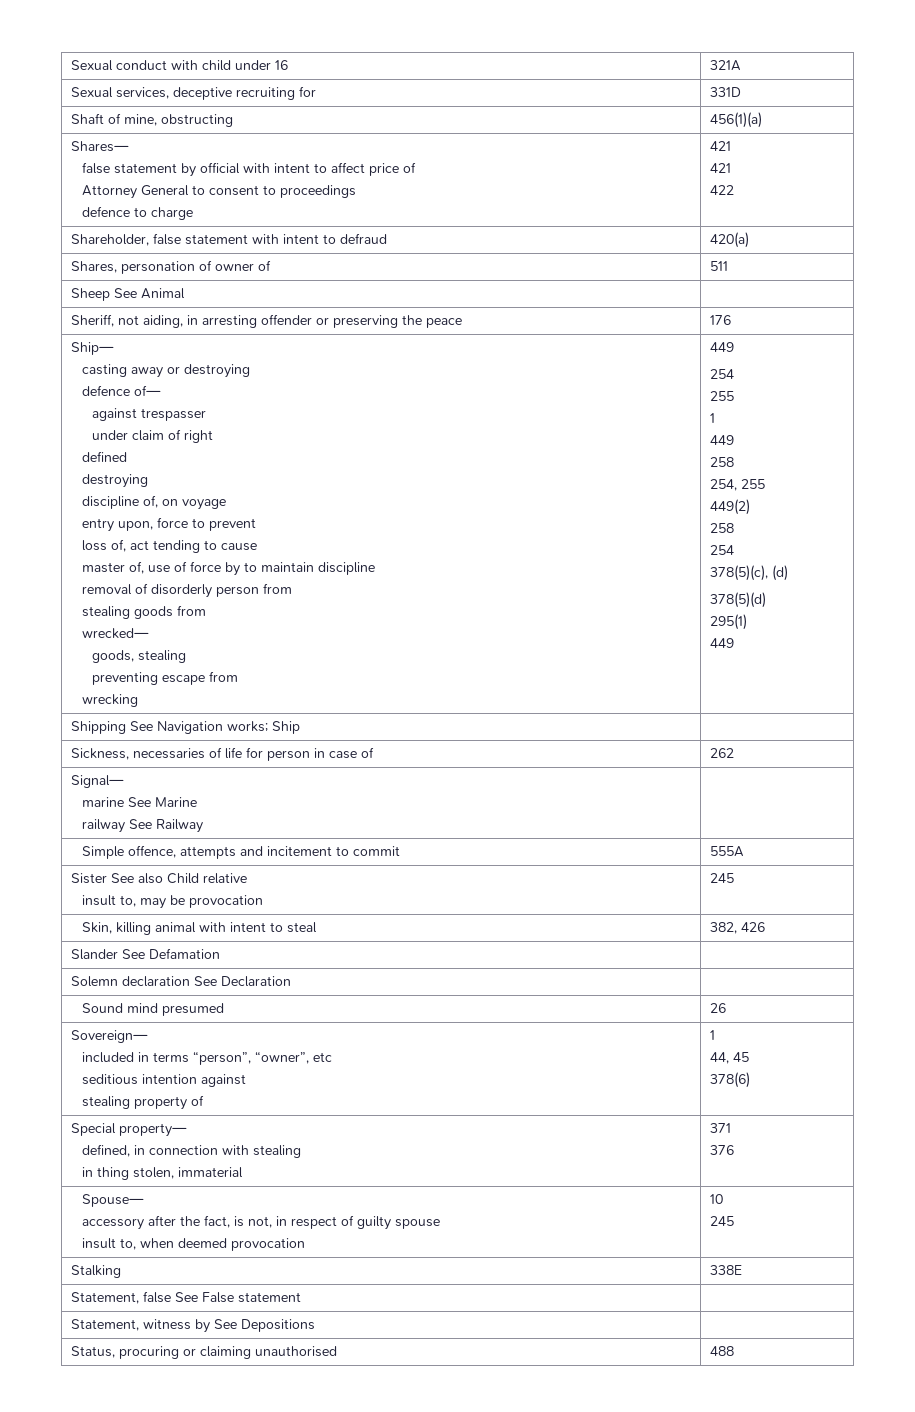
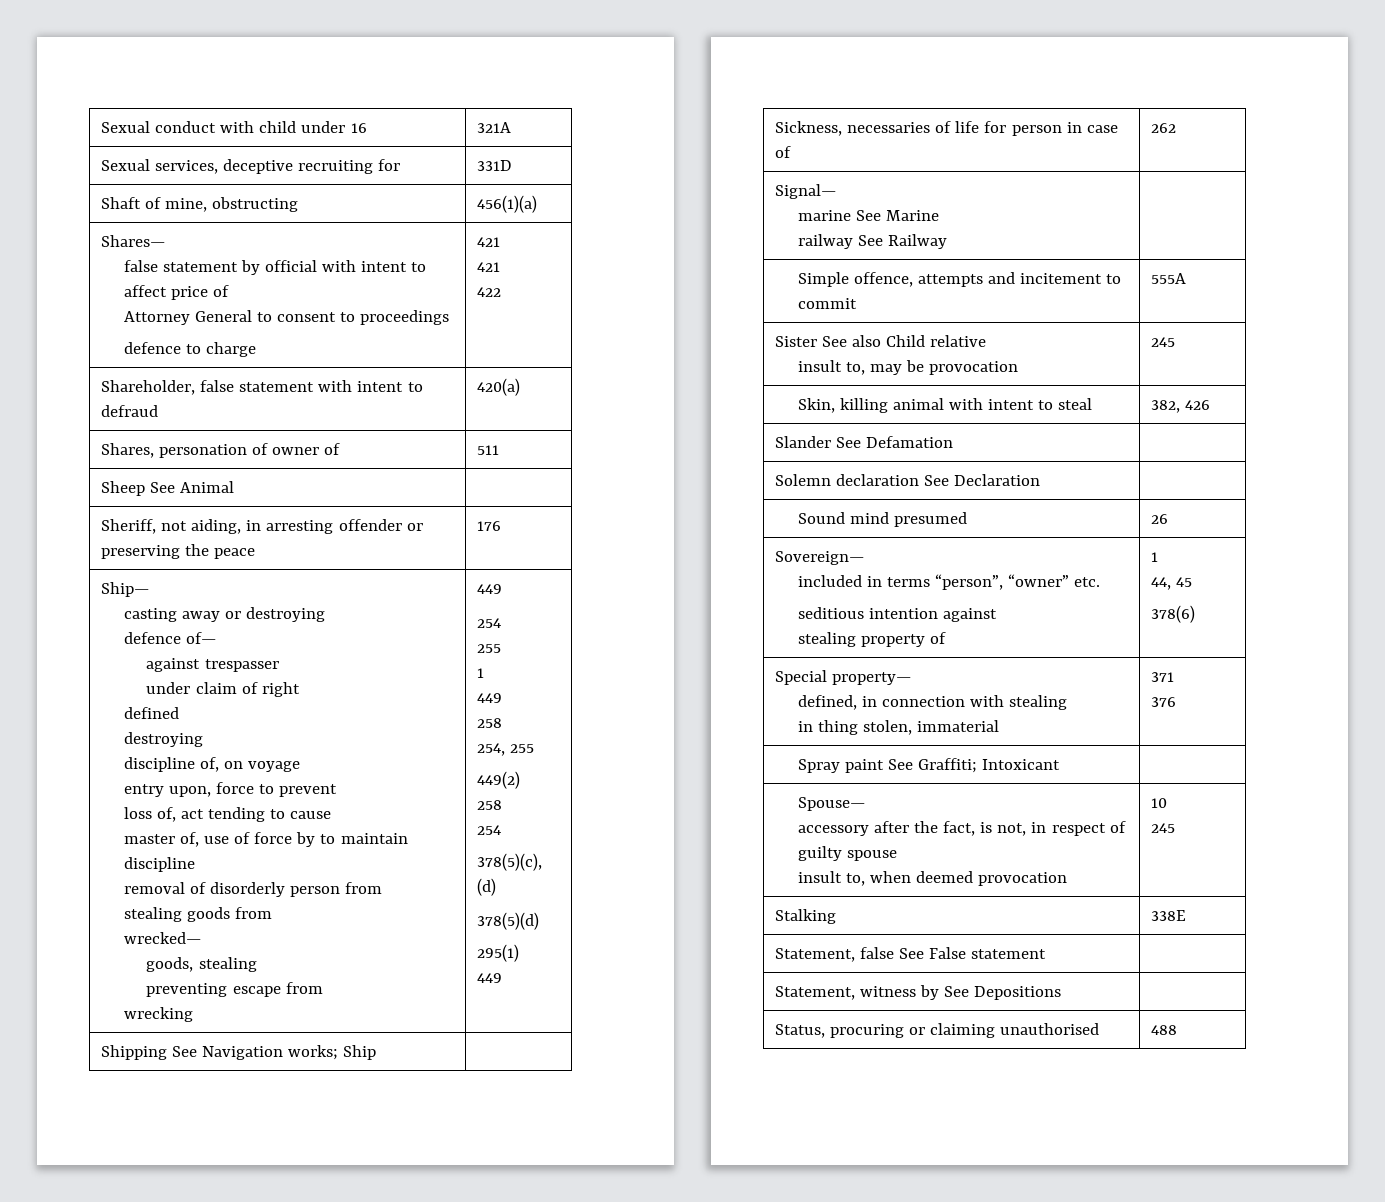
[254,1051,332,1064] “owner”, etc -> [1008,574,1101,587] “owner” etc.
(735, 1150) none -> [797,758,1061,773] // Spray paint See Graffiti; Intoxicant |

